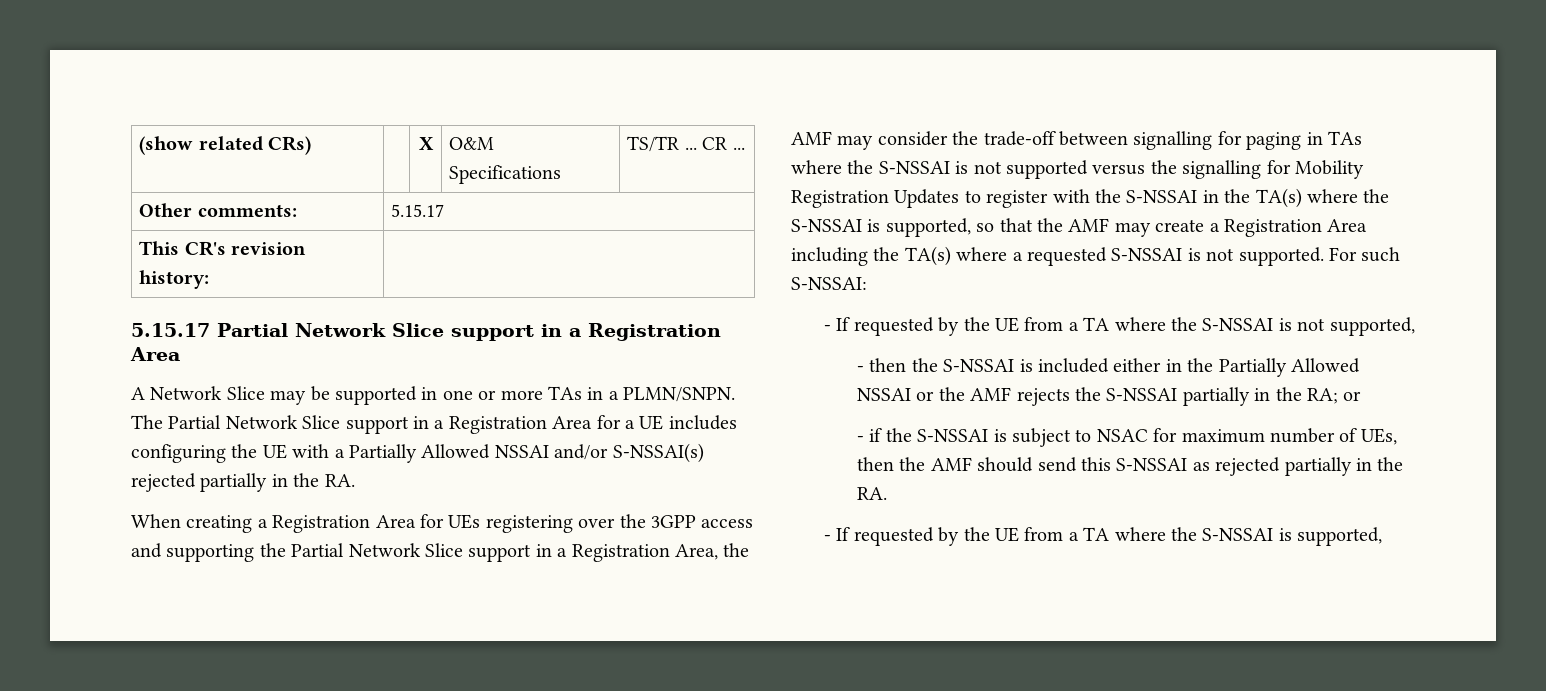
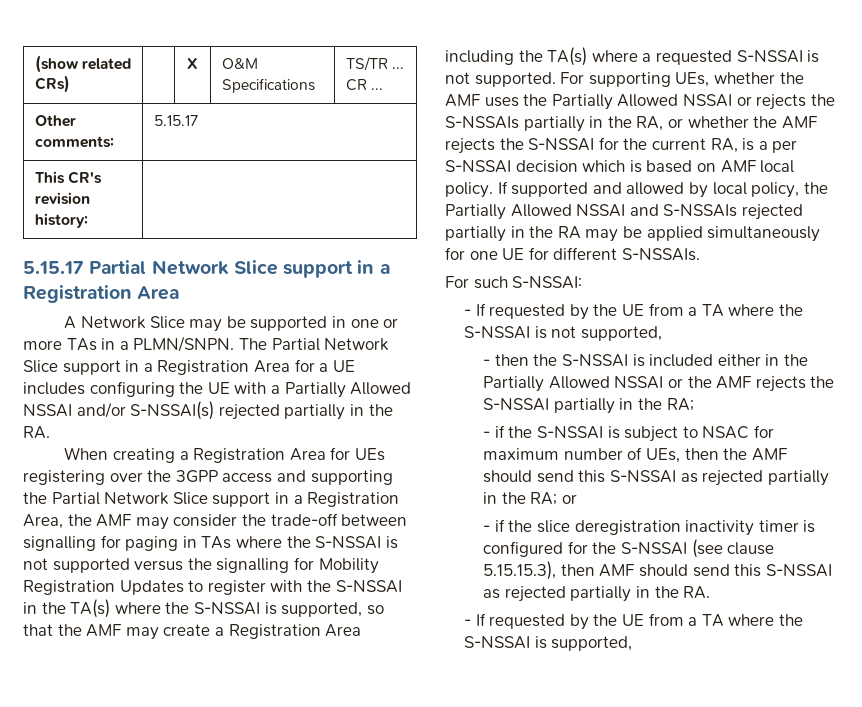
(1357, 254) none -> [588,72,804,87] [445,94,835,110] [445,116,817,132] [445,137,798,154] [445,160,795,173] [445,181,828,198] [445,204,803,220] [445,226,821,242] [445,247,700,261] [445,276,469,288] supporting UEs, whether the AMF uses the Partially Allowed NSSAI or rejects the S-NSSAIs partially in the RA, or whether the AMF rejects the S-NSSAI for the current RA, is a per S-NSSAI decision which is based on AMF local policy. If supported and allowed by local policy, the Partially Allowed NSSAI and S-NSSAIs rejected partially in the RA may be applied simultaneously for one UE for different S-NSSAIs. // For
[1343,391,1362,401] or -> (694, 404) none
(1404, 464) none -> [530,492,577,505] [483,519,816,536] [483,539,775,558] [483,561,832,580] [483,586,679,602] RA; or // - if the slice deregistration inactivity timer is configured for the S-NSSAI (see clause 5.15.15.3), then AMF should send this S-NSSAI as rejected partially in the

